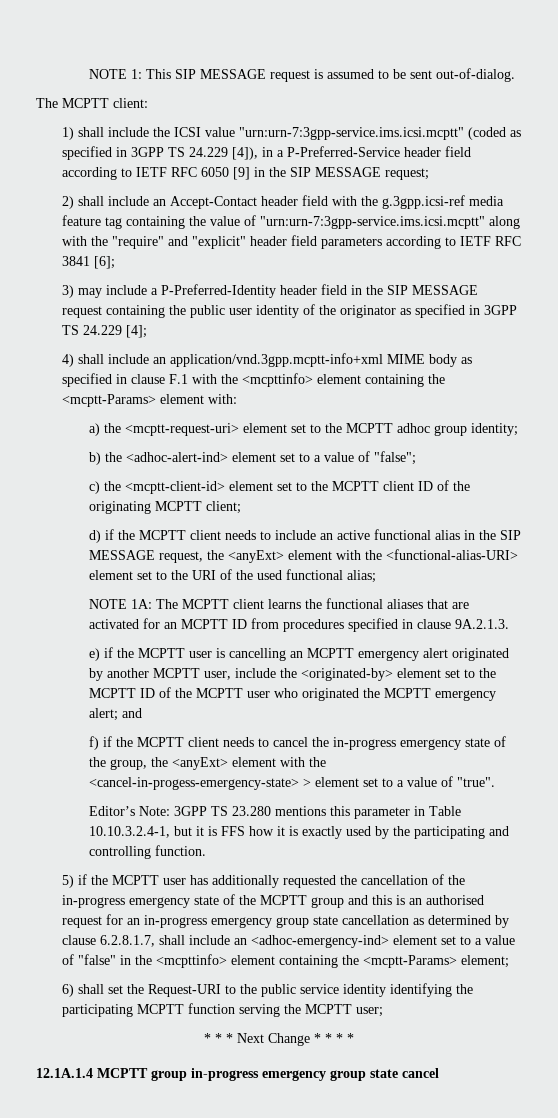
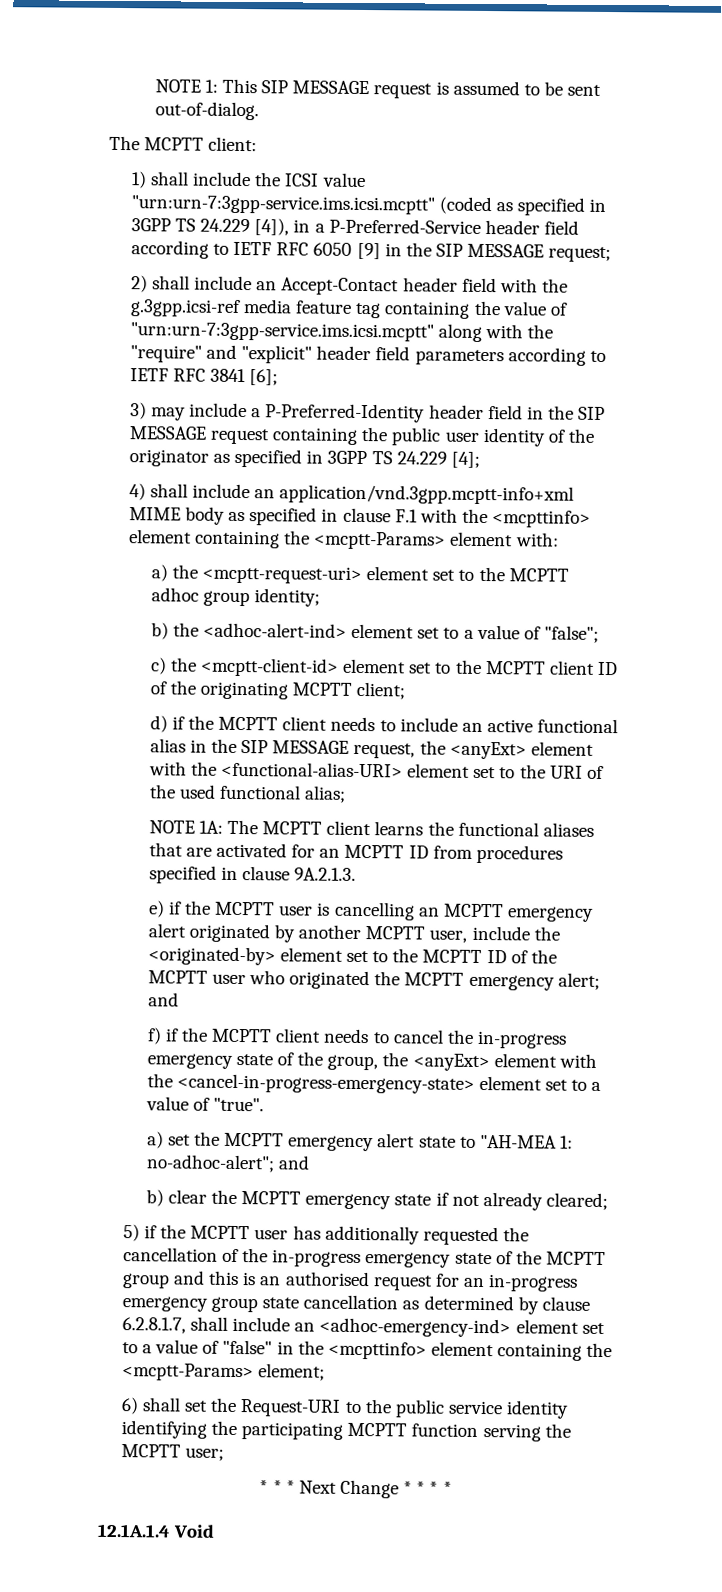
[88,777,311,790] <cancel-in-progess-emergency-state> > -> [176,1073,475,1094] <cancel-in-progress-emergency-state>
[88,806,461,819] [88,826,509,839] [88,845,206,859] Editor’s Note: 3GPP TS 23.280 mentions this parameter in Table 10.10.3.2.4-1, but it is FFS how it is exactly used by the participating and controlling function. -> [146,1131,573,1152] [145,1154,310,1173] [145,1189,608,1211] a) set the MCPTT emergency alert state to "AH-MEA 1: no-adhoc-alert"; and // b) clear the MCPTT emergency state if not already cleared;
[97,1068,439,1081] MCPTT group in-progress emergency group state cancel -> [173,1524,216,1538] Void

